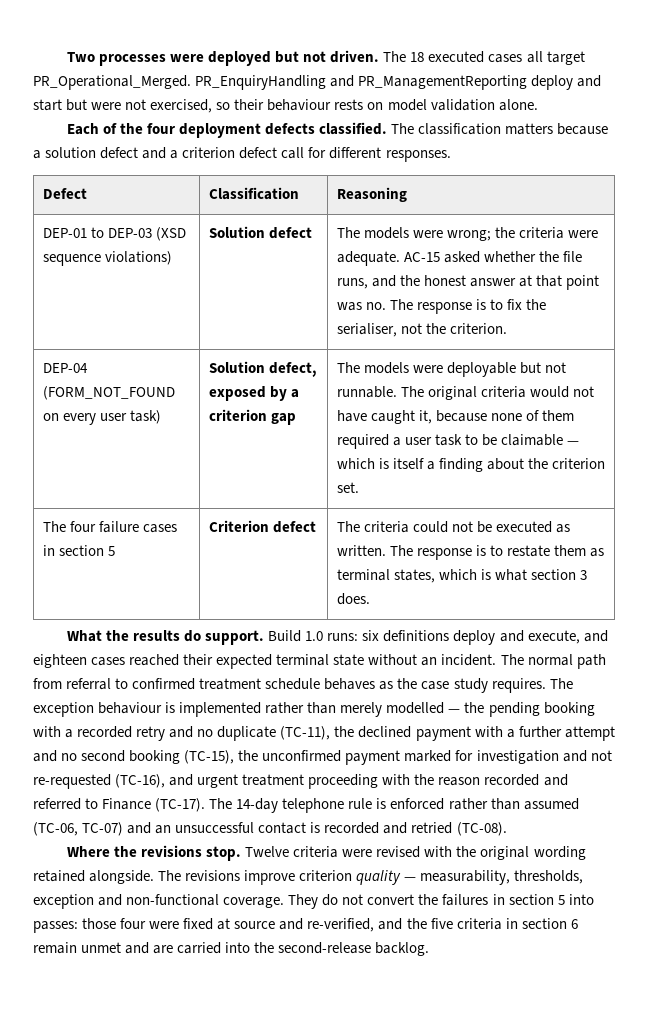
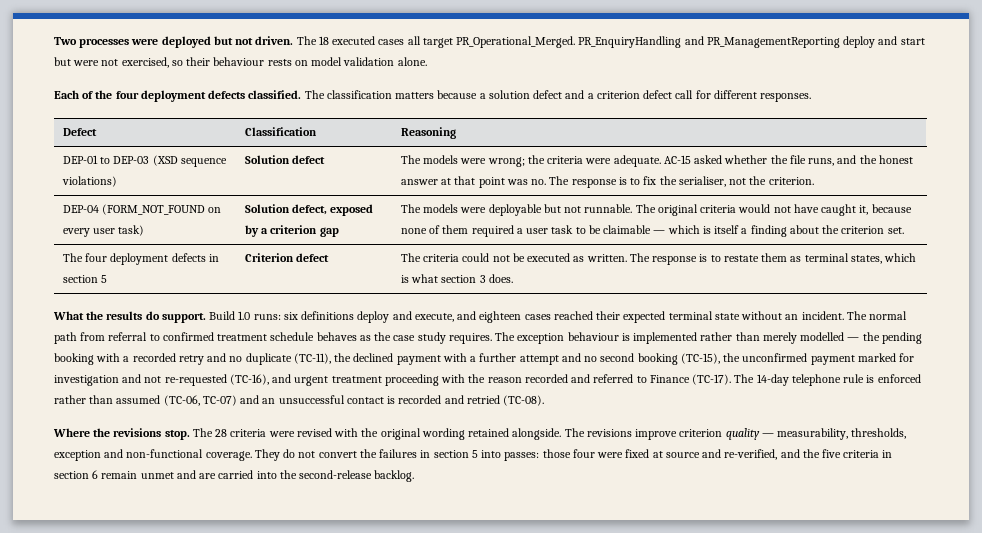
[98,521,177,533] failure cases -> [110,253,206,265] deployment defects
[245,846,290,857] Twelve -> [192,428,228,437] The 28

